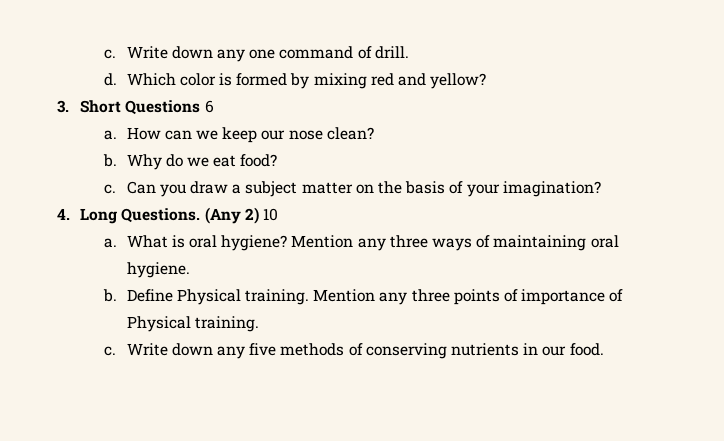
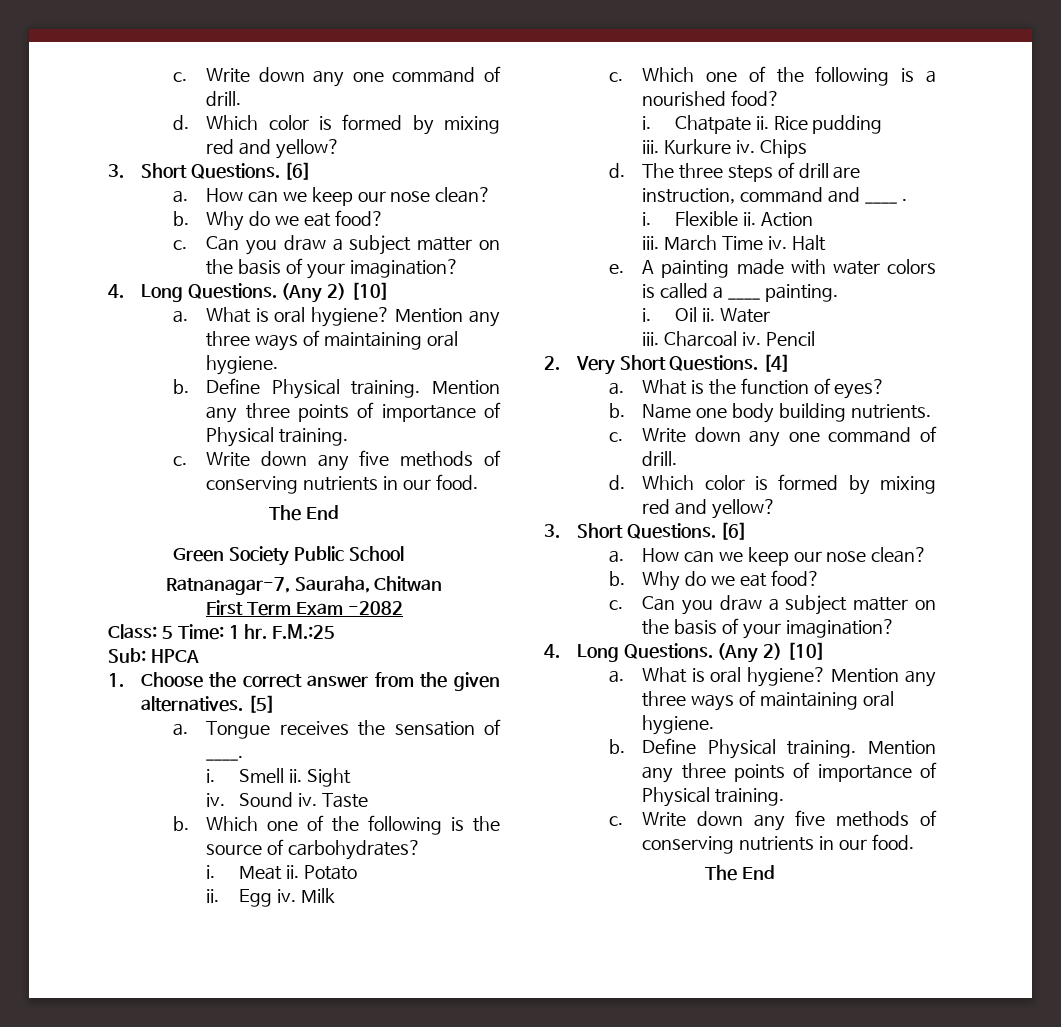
[125,100,214,115] Questions 6 -> [190,162,312,180] Questions. [6]
[262,208,278,221] 10 -> [351,282,390,300] [10]
(604, 349) none -> [269,505,339,521] [173,546,405,566] [165,576,443,595] [206,600,403,616] [108,624,336,640] [108,648,199,663] [108,672,500,691] [140,695,275,713] [173,719,501,739] [206,756,244,761] [206,768,351,787] [206,792,368,808] [173,815,501,835] [206,839,421,860] [206,865,357,880] [206,888,335,907] [609,66,936,86] [642,90,781,106] [642,115,883,134] [642,139,807,158] [609,162,861,182] [642,187,897,204] [901,199,907,201] [642,211,813,227] [642,235,826,251] [609,259,936,278] [642,283,838,302] [642,307,770,323] [642,331,815,347] [544,354,791,375] [609,378,886,399] [609,403,931,423] [609,426,937,447] [642,451,678,466] [609,474,936,495] [642,499,776,519] [544,522,748,540] [609,547,928,566] [609,570,820,591] [609,595,937,615] [642,618,895,639] [544,642,826,663] [609,667,937,687] [642,690,894,711] [642,715,715,735] [609,738,936,759] [642,762,937,783] [642,787,785,807] [609,810,937,831] [642,834,914,854] [705,865,775,881] // The End // Green Society Public School // Ratnanagar-7, Sauraha, Chitwan // First Term Exam -2082 // Class: 5 Time: 1 hr. F.M.:25 // Sub: HPCA // 1. Choose the correct answer from the given alternatives. [5] // a. Tongue receives the sensation of ____. // i. Smell ii. Sight // iv. Sound iv. Taste // b. Which one of the following is the source of carbohydrates? // i. Meat ii. Potato // ii. Egg iv. Milk // c. Which one of the following is a nourished food? // i. Chatpate ii. Rice pudding // iii. Kurkure iv. Chips // d. The three steps of drill are instruction, command and ____ . // i. Flexible ii. Action // iii. March Time iv. Halt // e. A painting made with water colors is called a ____ painting. // i. Oil ii. Water // iii. Charcoal iv. Pencil // 2. Very Short Questions. [4] // a. What is the function of eyes? // b. Name one body building nutrients. // c. Write down any one command of drill. // d. Which color is formed by mixing red and yellow? // 3. Short Questions. [6] // a. How can we keep our nose clean? // b. Why do we eat food? // c. Can you draw a subject matter on the basis of your imagination? // 4. Long Questions. (Any 2) [10] // a. What is oral hygiene? Mention any three ways of maintaining oral hygiene. // b. Define Physical training. Mention any three points of importance of Physical training. // c. Write down any five methods of conserving nutrients in our food. // The End

